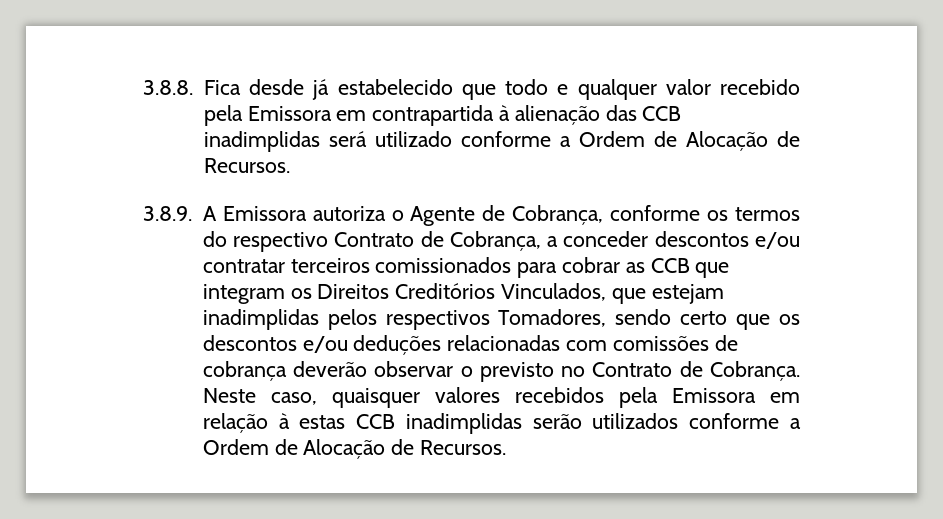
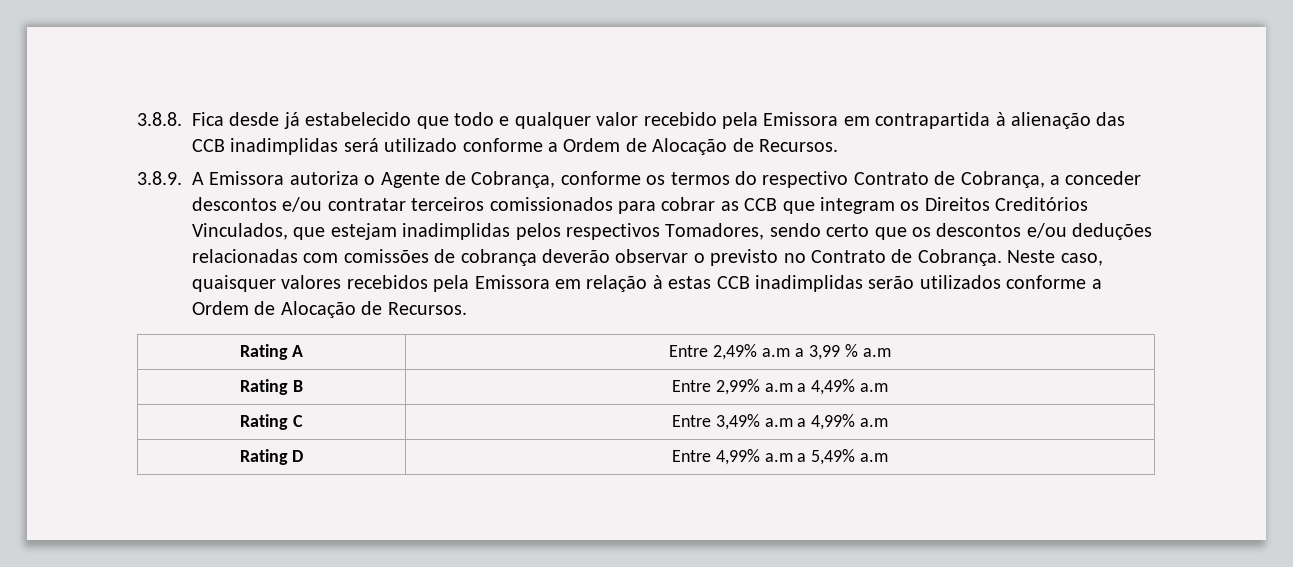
(506, 447) none -> [239,344,304,360] [669,344,891,360] [240,379,303,395] [671,379,889,395] [240,414,303,430] [671,414,889,430] [239,449,304,465] [671,449,889,465] // Rating A | Entre 2,49% a.m a 3,99 % a.m // Rating B | Entre 2,99% a.m a 4,49% a.m // Rating C | Entre 3,49% a.m a 4,99% a.m // Rating D | Entre 4,99% a.m a 5,49% a.m

